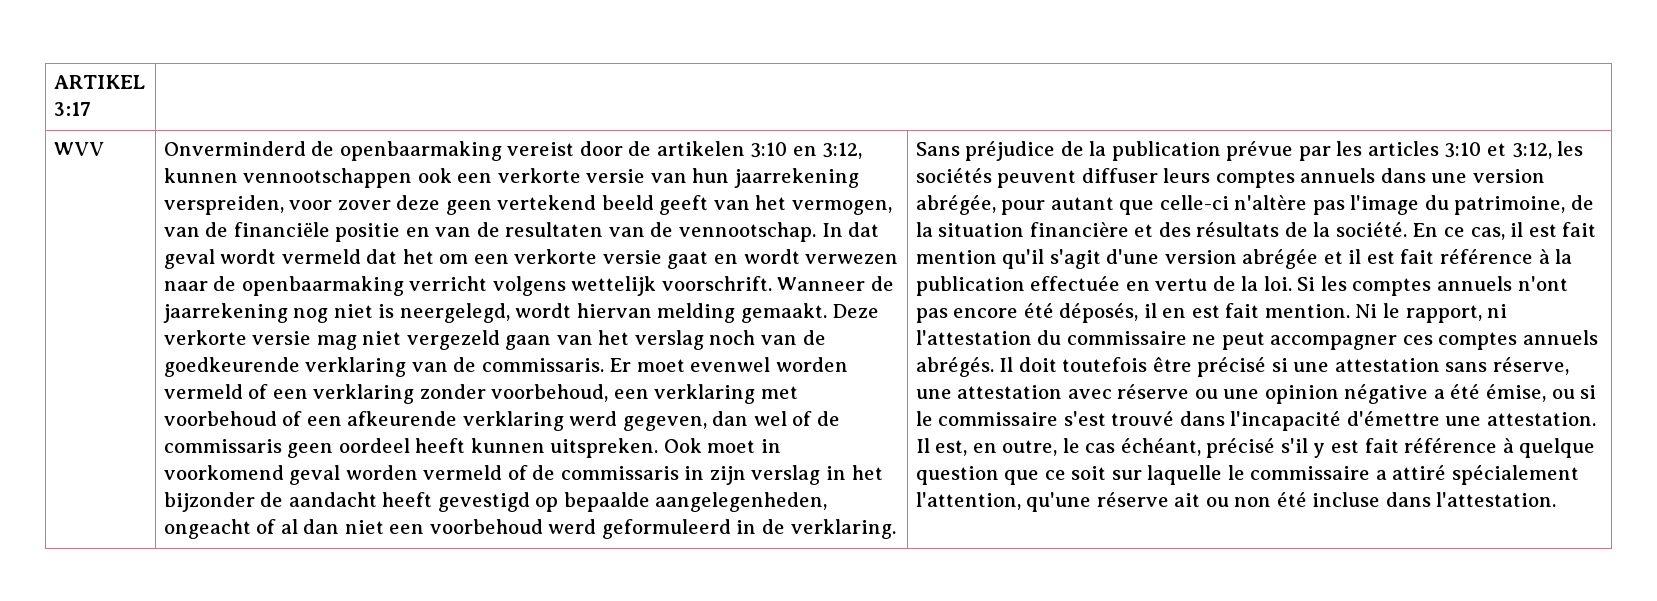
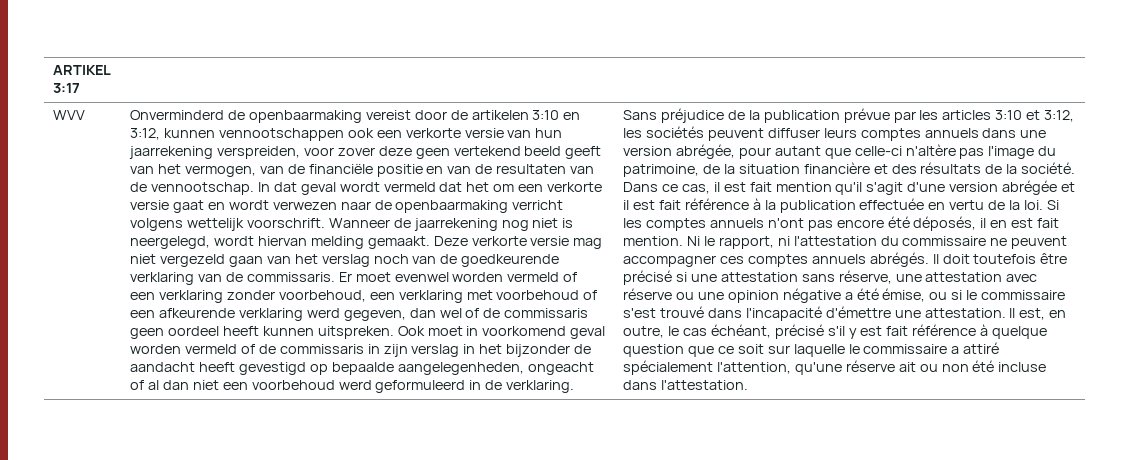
[1412,223,1439,237] En -> [623,182,659,192] Dans
[1221,332,1265,350] peut -> [1011,236,1068,249] peuvent

